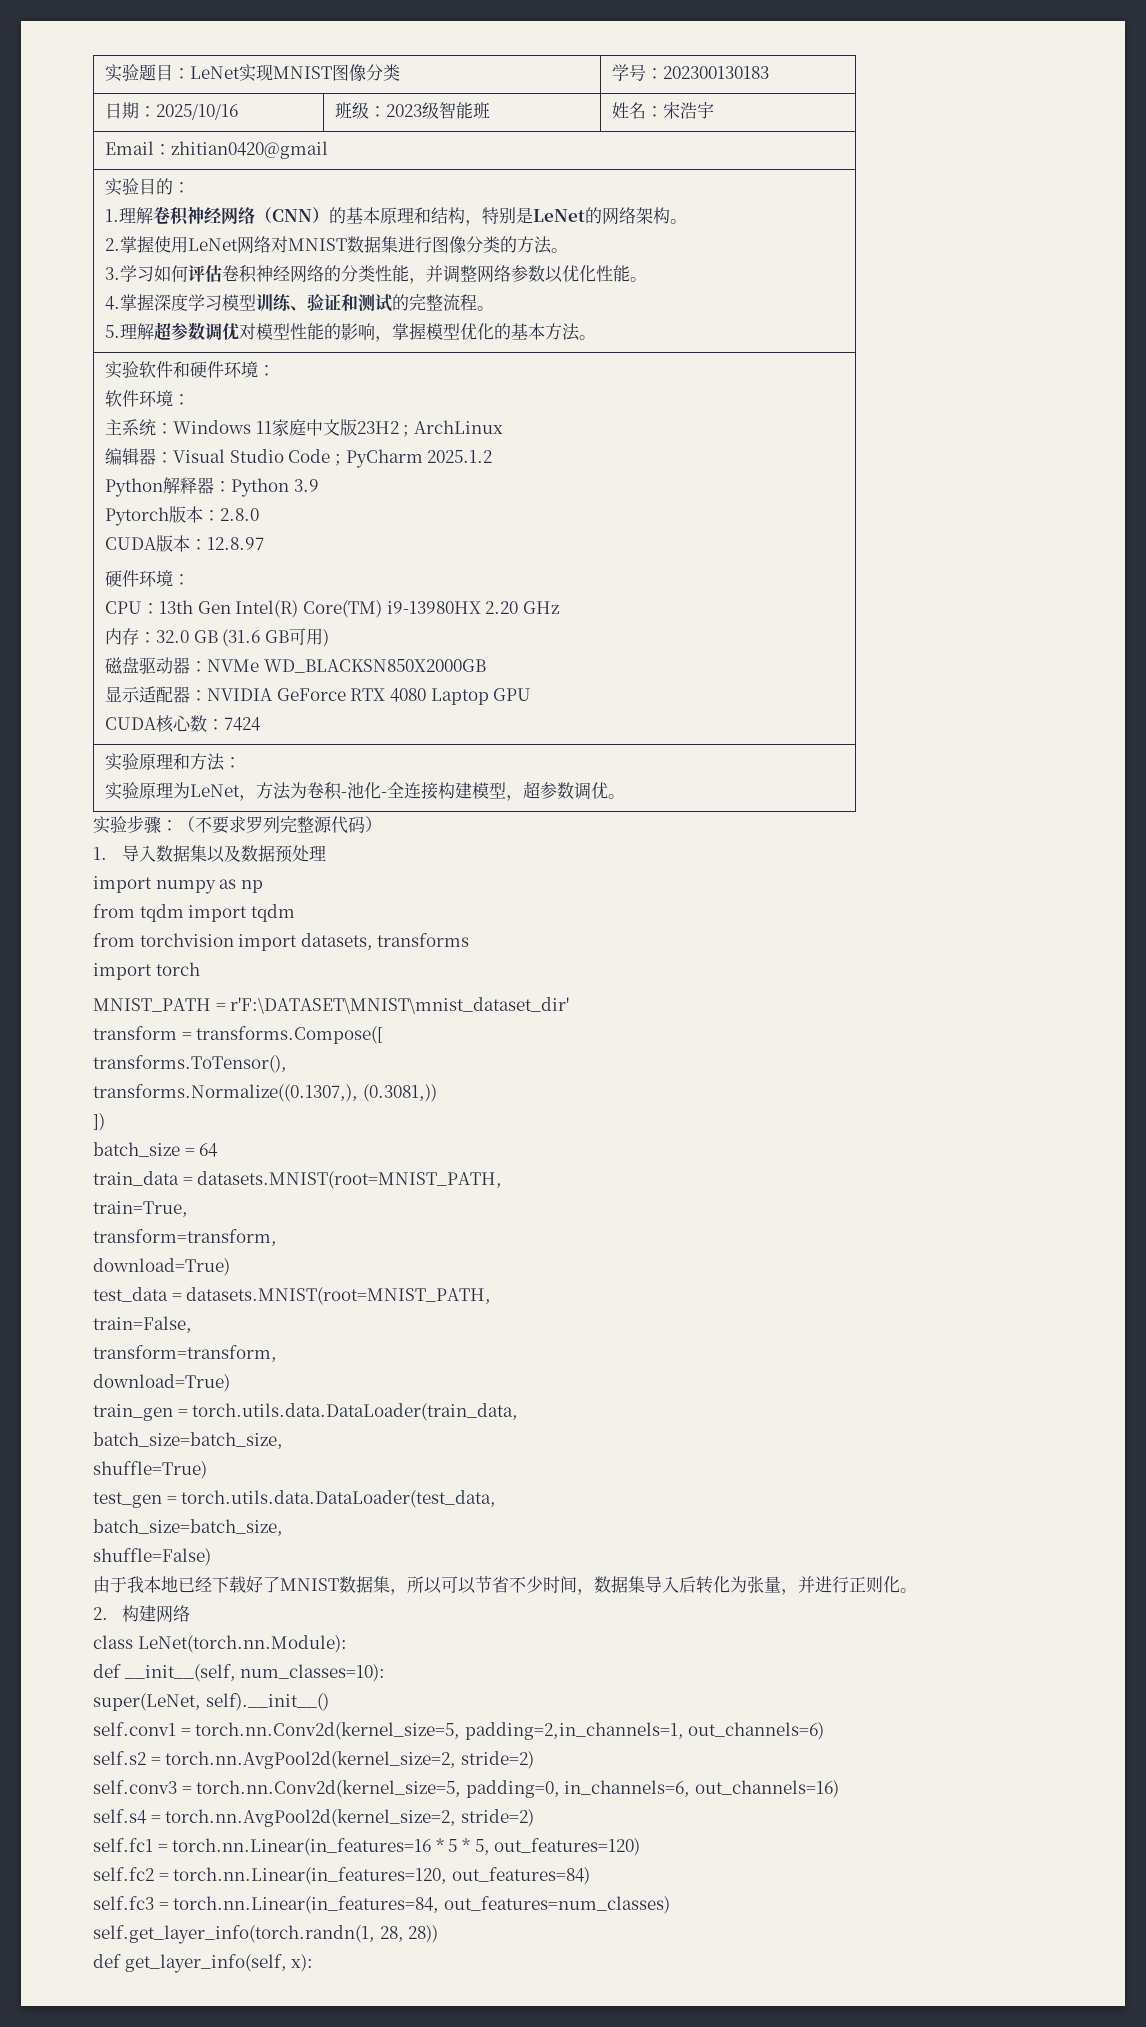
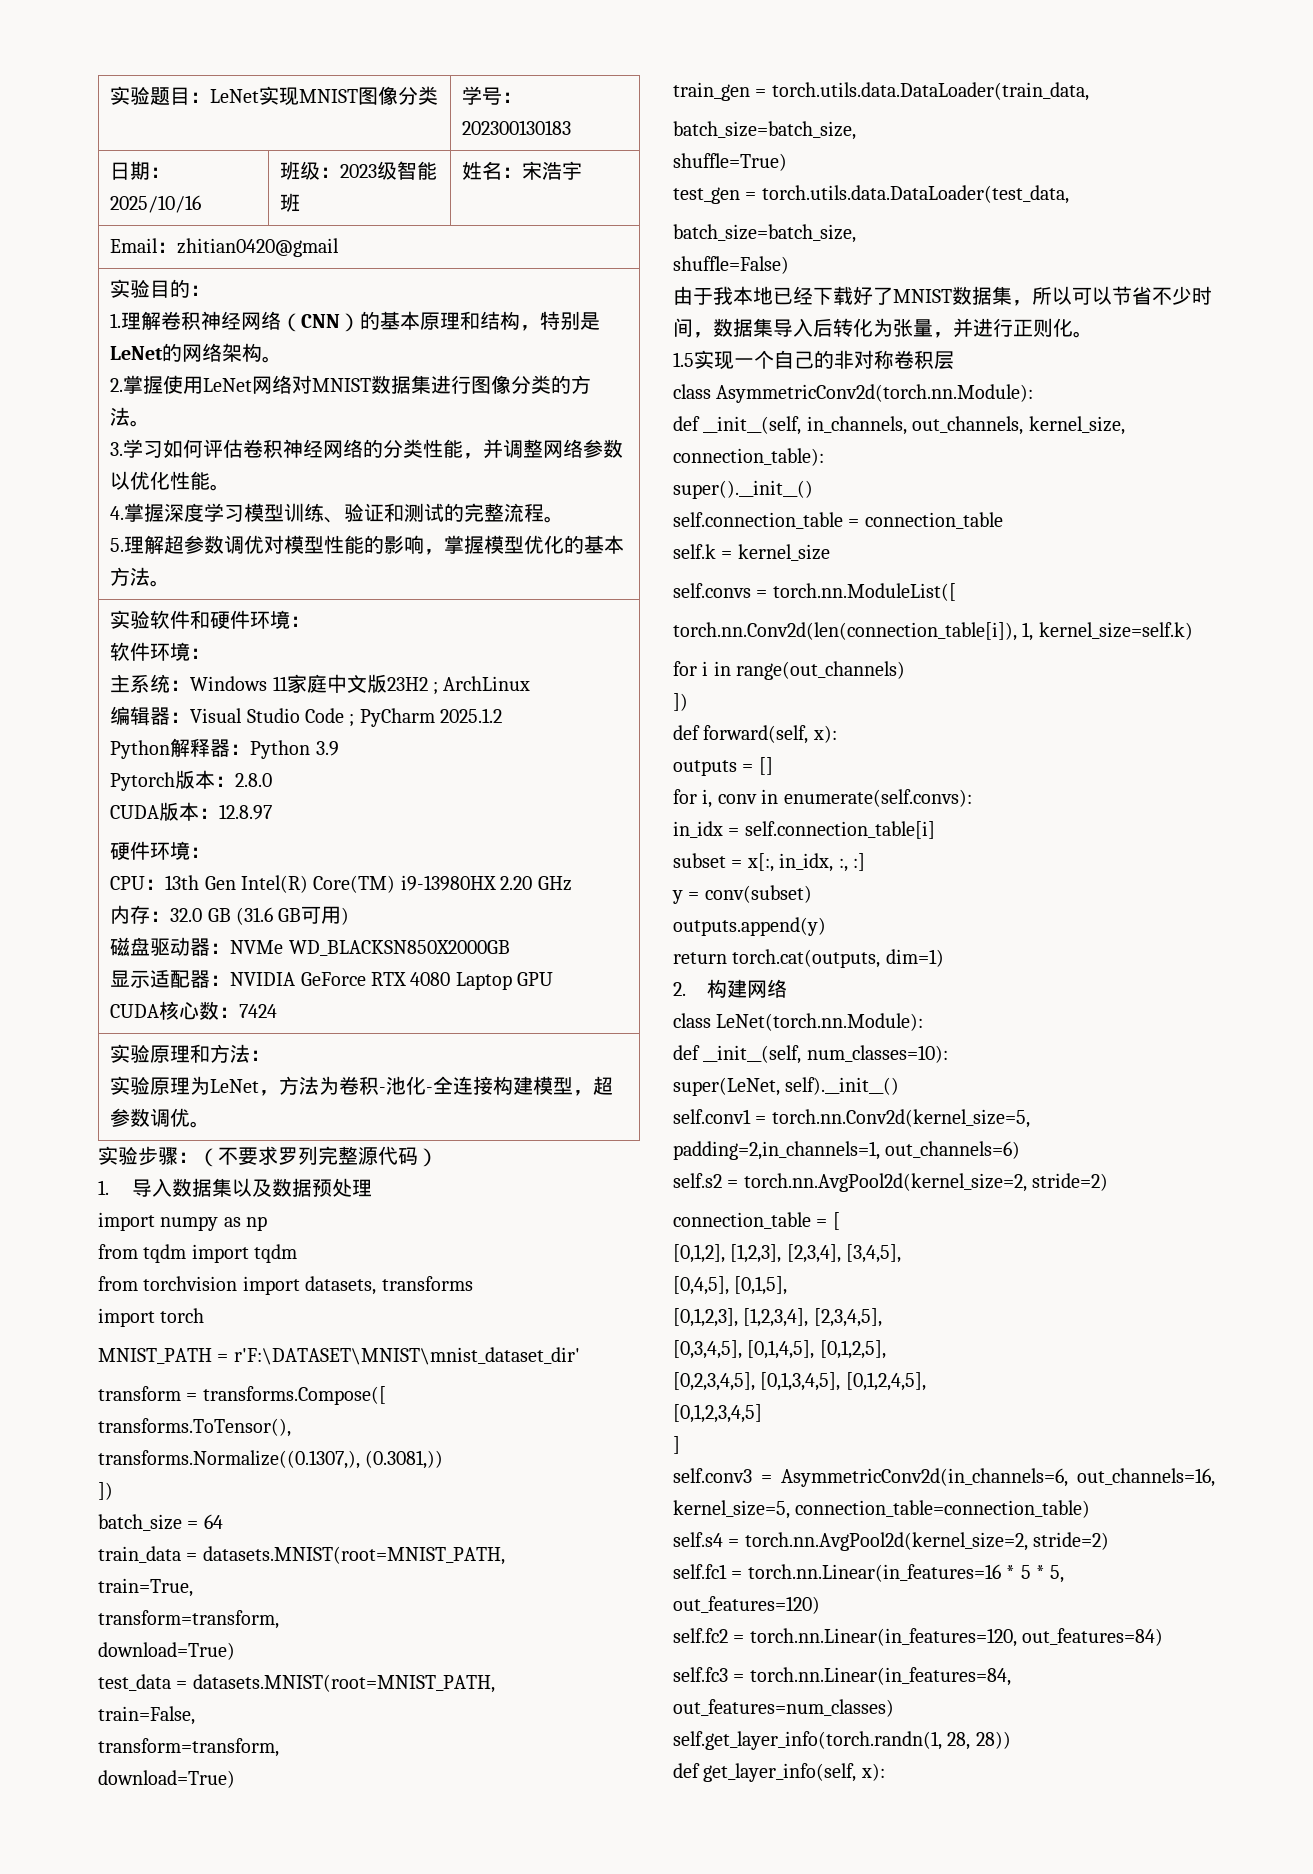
(917, 1590) none -> [673,350,954,370] [673,384,1034,403] [673,416,1125,435] [673,448,824,466] [673,480,813,499] [673,512,1003,529] [673,544,830,561] [673,583,956,601] [673,622,1193,641] [673,661,906,680] [673,693,688,711] [673,725,837,744] [673,757,773,776] [673,789,972,808] [673,821,935,839] [673,853,865,872] [672,885,812,904] [673,917,826,936] [673,949,944,968] // 1.5实现一个自己的非对称卷积层 // class AsymmetricConv2d(torch.nn.Module): // def __init__(self, in_channels, out_channels, kernel_size, connection_table): // super().__init__() // self.connection_table = connection_table // self.k = kernel_size // self.convs = torch.nn.ModuleList([ // torch.nn.Conv2d(len(connection_table[i]), 1, kernel_size=self.k) // for i in range(out_channels) // ]) // def forward(self, x): // outputs = [] // for i, conv in enumerate(self.convs): // in_idx = self.connection_table[i] // subset = x[:, in_idx, :, :] // y = conv(subset) // outputs.append(y) // return torch.cat(outputs, dim=1)
[93,1780,839,1798] self.conv3 = torch.nn.Conv2d(kernel_size=5, padding=0, in_channels=6, out_channels=16) -> [673,1212,840,1230] [673,1244,902,1263] [673,1276,788,1295] [673,1308,882,1327] [673,1340,886,1359] [673,1372,926,1391] [673,1404,762,1423] [673,1436,680,1454] [673,1468,1215,1487] [673,1500,1091,1519] connection_table = [ // [0,1,2], [1,2,3], [2,3,4], [3,4,5], // [0,4,5], [0,1,5], // [0,1,2,3], [1,2,3,4], [2,3,4,5], // [0,3,4,5], [0,1,4,5], [0,1,2,5], // [0,2,3,4,5], [0,1,3,4,5], [0,1,2,4,5], // [0,1,2,3,4,5] // ] // self.conv3 = AsymmetricConv2d(in_channels=6, out_channels=16, kernel_size=5, connection_table=connection_table)

